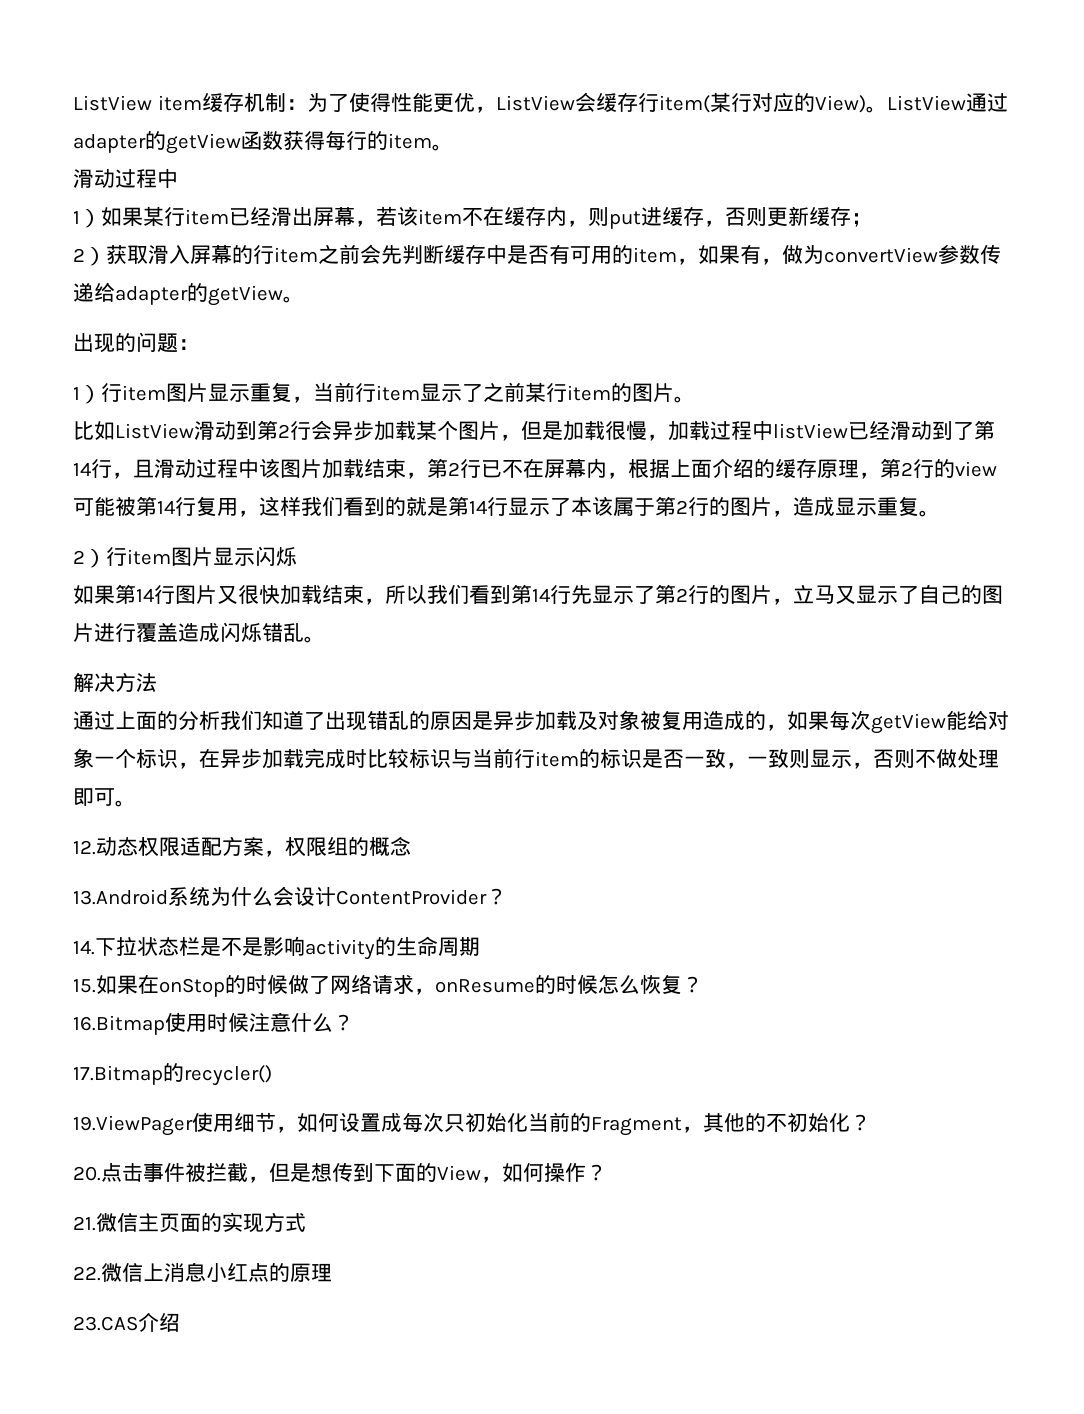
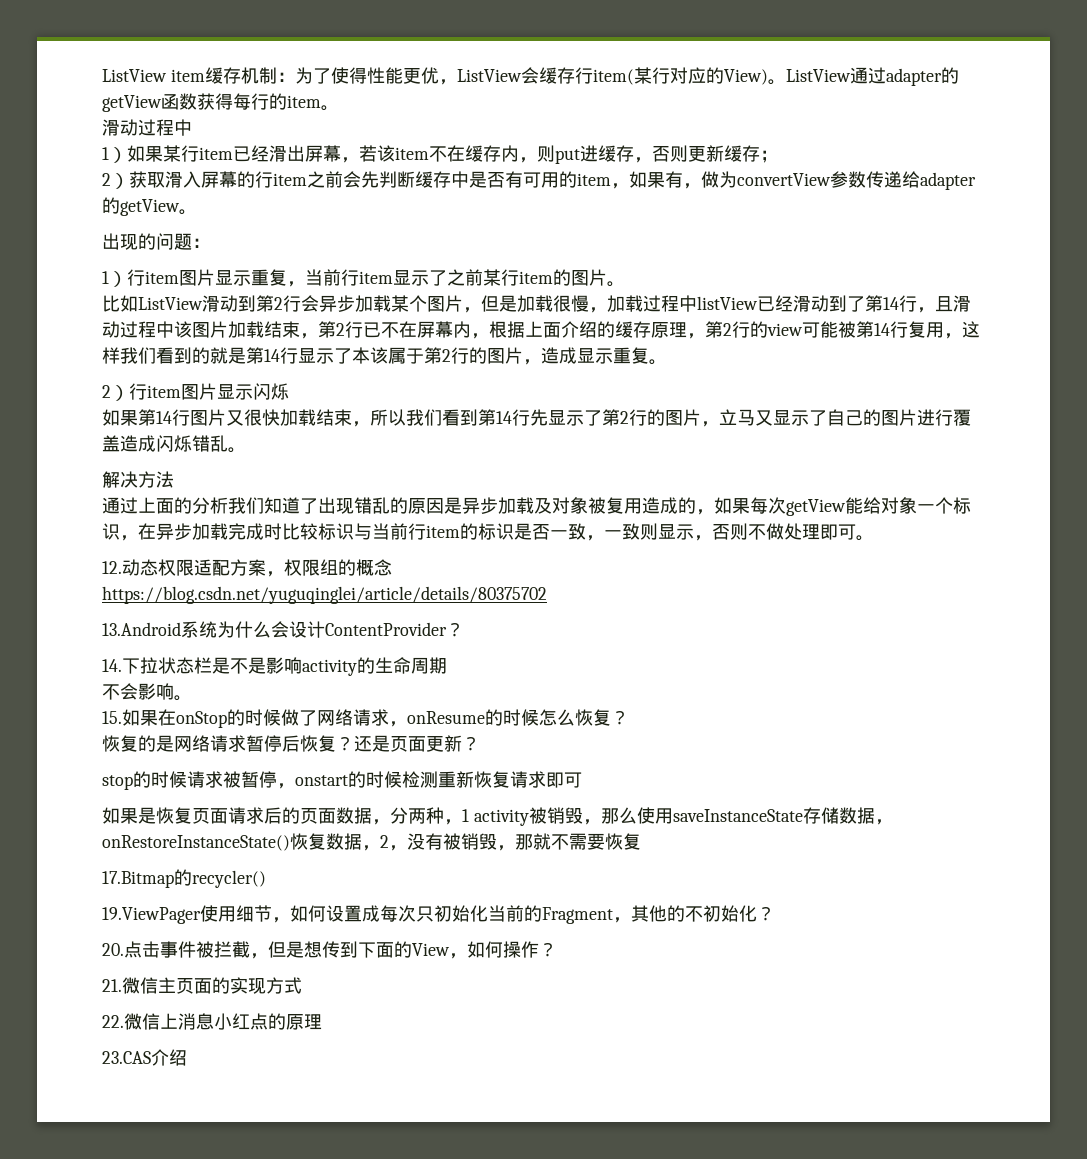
(411, 846) none -> [102,586,547,604] // https://blog.csdn.net/yuguqinglei/article/details/80375702
(480, 946) none -> [102,683,192,701] // 不会影响。
[73,1012,354,1035] 16.Bitmap使用时候注意什么？ -> [102,735,480,752] [102,771,582,790] [102,807,893,826] [102,833,641,851] 恢复的是网络请求暂停后恢复？还是页面更新？ // stop的时候请求被暂停，onstart的时候检测重新恢复请求即可 // 如果是恢复页面请求后的页面数据，分两种，1 activity被销毁，那么使用saveInstanceState存储数据，onRestoreInstanceState()恢复数据，2，没有被销毁，那就不需要恢复

